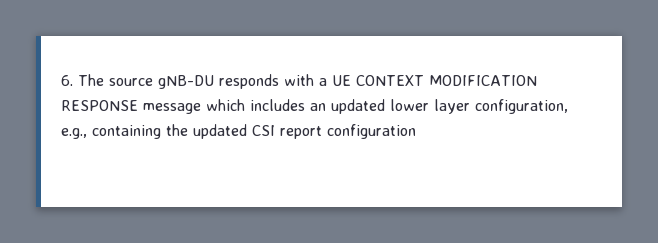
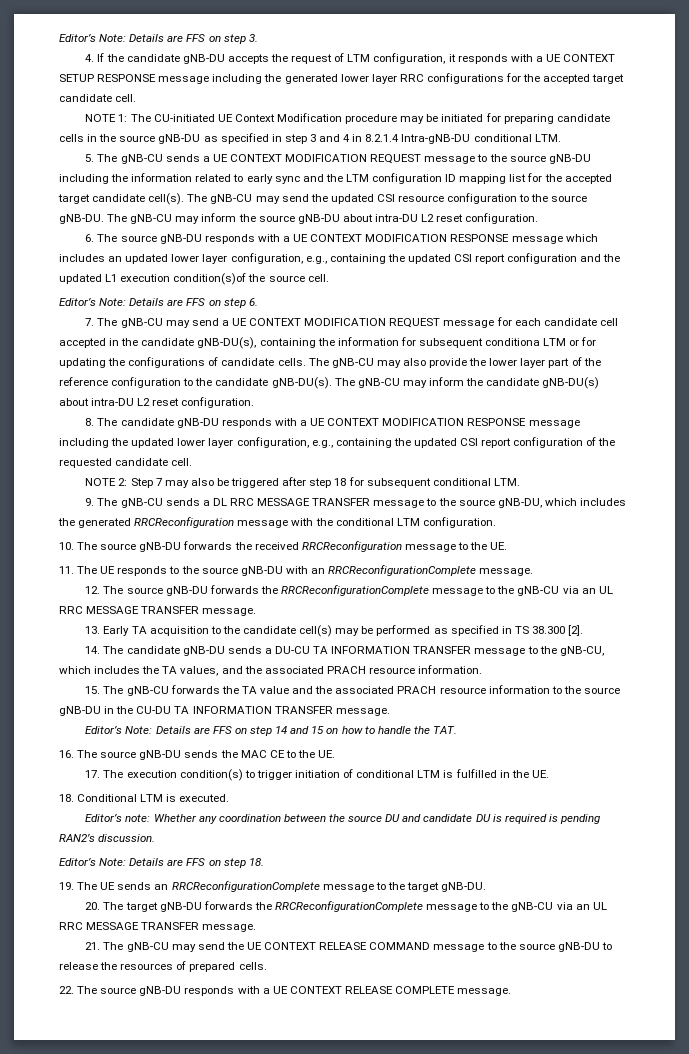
(61, 80) none -> [59,34,258,44] [85,53,616,64] [59,73,625,84] [59,94,137,102] [85,113,610,124] [59,133,561,144] [85,154,591,164] [59,173,612,184] [58,193,588,205] [59,213,539,224] Editor’s Note: Details are FFS on step 3. // 4. If the candidate gNB-DU accepts the request of LTM configuration, it responds with a UE CONTEXT SETUP RESPONSE message including the generated lower layer RRC configurations for the accepted target candidate cell. // NOTE 1: The CU-initiated UE Context Modification procedure may be initiated for preparing candidate cells in the source gNB-DU as specified in step 3 and 4 in 8.2.1.4 Intra-gNB-DU conditional LTM. // 5. The gNB-CU sends a UE CONTEXT MODIFICATION REQUEST message to the source gNB-DU including the information related to early sync and the LTM configuration ID mapping list for the accepted target candidate cell(s). The gNB-CU may send the updated CSI resource configuration to the source gNB-DU. The gNB-CU may inform the source gNB-DU about intra-DU L2 reset configuration. //
(416, 131) none -> [580,254,621,262] [59,273,329,285] [59,298,258,308] [85,317,618,328] [59,337,597,349] [59,357,601,368] [59,377,600,389] [59,397,255,408] [85,418,580,428] [59,437,616,448] [59,458,193,468] [85,477,520,488] [85,498,626,508] [58,517,496,528] [59,541,508,552] [59,565,534,576] [85,585,613,596] [59,606,257,616] [85,625,584,637] [85,646,604,656] [59,665,483,676] [85,685,620,696] [59,706,390,716] [85,726,457,736] [59,750,336,760] [85,769,549,781] [59,794,230,802] [85,814,600,824] [59,834,156,842] [59,858,264,868] [59,881,487,892] [85,901,607,912] [59,922,257,932] [85,942,612,952] [59,961,267,972] [59,986,512,996] and the updated L1 execution condition(s)of the source cell. // Editor’s Note: Details are FFS on step 6. // 7. The gNB-CU may send a UE CONTEXT MODIFICATION REQUEST message for each candidate cell accepted in the candidate gNB-DU(s), containing the information for subsequent conditiona LTM or for updating the configurations of candidate cells. The gNB-CU may also provide the lower layer part of the reference configuration to the candidate gNB-DU(s). The gNB-CU may inform the candidate gNB-DU(s) about intra-DU L2 reset configuration. // 8. The candidate gNB-DU responds with a UE CONTEXT MODIFICATION RESPONSE message including the updated lower layer configuration, e.g., containing the updated CSI report configuration of the requested candidate cell. // NOTE 2: Step 7 may also be triggered after step 18 for subsequent conditional LTM. // 9. The gNB-CU sends a DL RRC MESSAGE TRANSFER message to the source gNB-DU, which includes the generated RRCReconfiguration message with the conditional LTM configuration. // 10. The source gNB-DU forwards the received RRCReconfiguration message to the UE. // 11. The UE responds to the source gNB-DU with an RRCReconfigurationComplete message. // 12. The source gNB-DU forwards the RRCReconfigurationComplete message to the gNB-CU via an UL RRC MESSAGE TRANSFER message. // 13. Early TA acquisition to the candidate cell(s) may be performed as specified in TS 38.300 [2]. // 14. The candidate gNB-DU sends a DU-CU TA INFORMATION TRANSFER message to the gNB-CU, which includes the TA values, and the associated PRACH resource information. // 15. The gNB-CU forwards the TA value and the associated PRACH resource information to the source gNB-DU in the CU-DU TA INFORMATION TRANSFER message. // Editor’s Note: Details are FFS on step 14 and 15 on how to handle the TAT. // 16. The source gNB-DU sends the MAC CE to the UE. // 17. The execution condition(s) to trigger initiation of conditional LTM is fulfilled in the UE. // 18. Conditional LTM is executed. // Editor’s note: Whether any coordination between the source DU and candidate DU is required is pending RAN2’s discussion. // Editor’s Note: Details are FFS on step 18. // 19. The UE sends an RRCReconfigurationComplete message to the target gNB-DU. // 20. The target gNB-DU forwards the RRCReconfigurationComplete message to the gNB-CU via an UL RRC MESSAGE TRANSFER message. // 21. The gNB-CU may send the UE CONTEXT RELEASE COMMAND message to the source gNB-DU to release the resources of prepared cells. // 22. The source gNB-DU responds with a UE CONTEXT RELEASE COMPLETE message.

